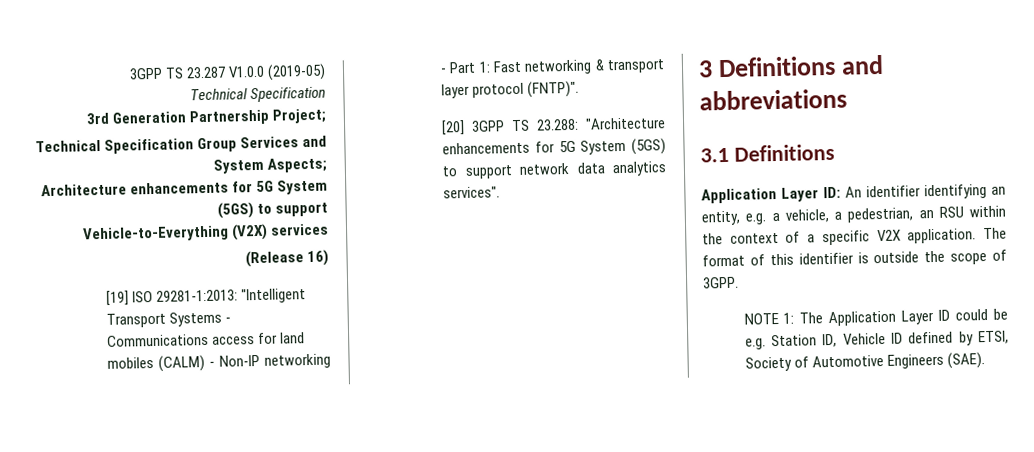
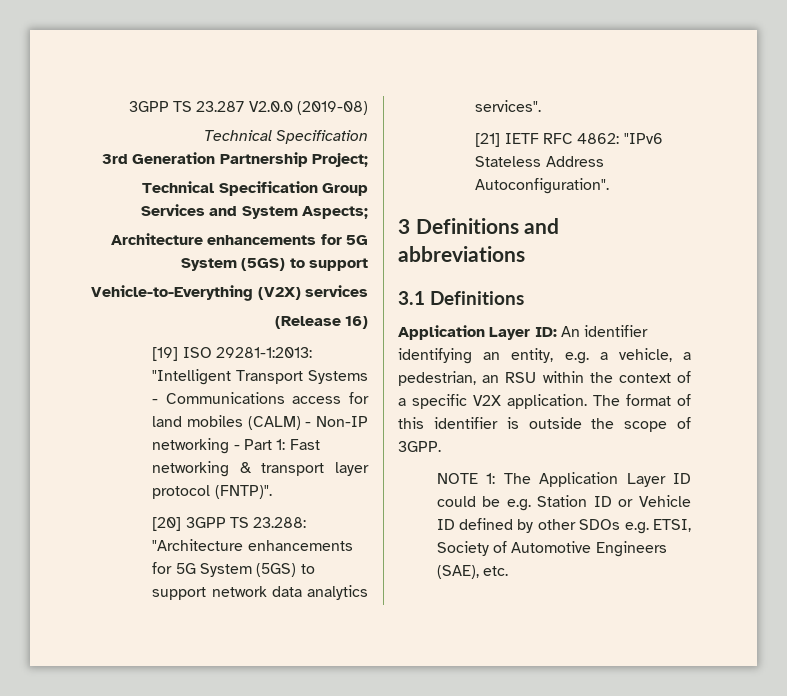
[227,63,327,81] V1.0.0 (2019-05) -> [248,101,368,115] V2.0.0 (2019-08)
(501, 192) none -> [475,133,663,147] [475,156,604,167] [475,178,610,194] // [21] IETF RFC 4862: "IPv6 Stateless Address Autoconfiguration".
[822,333,838,348] ID, -> [593,496,634,507] ID or
(974, 338) none -> [537,519,649,534] other SDOs e.g.
[946,352,985,369] (SAE). -> [436,565,509,579] (SAE), etc.

